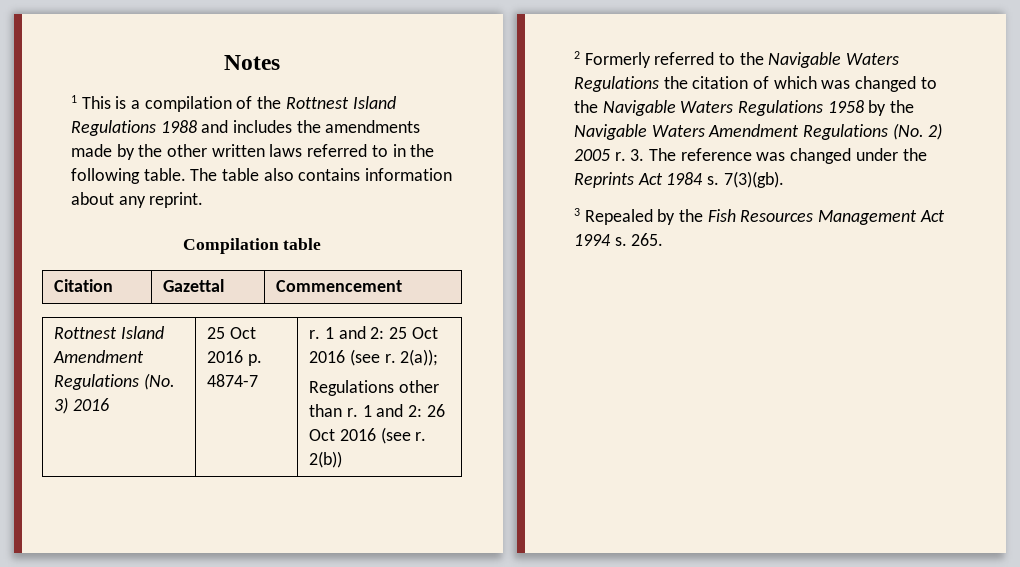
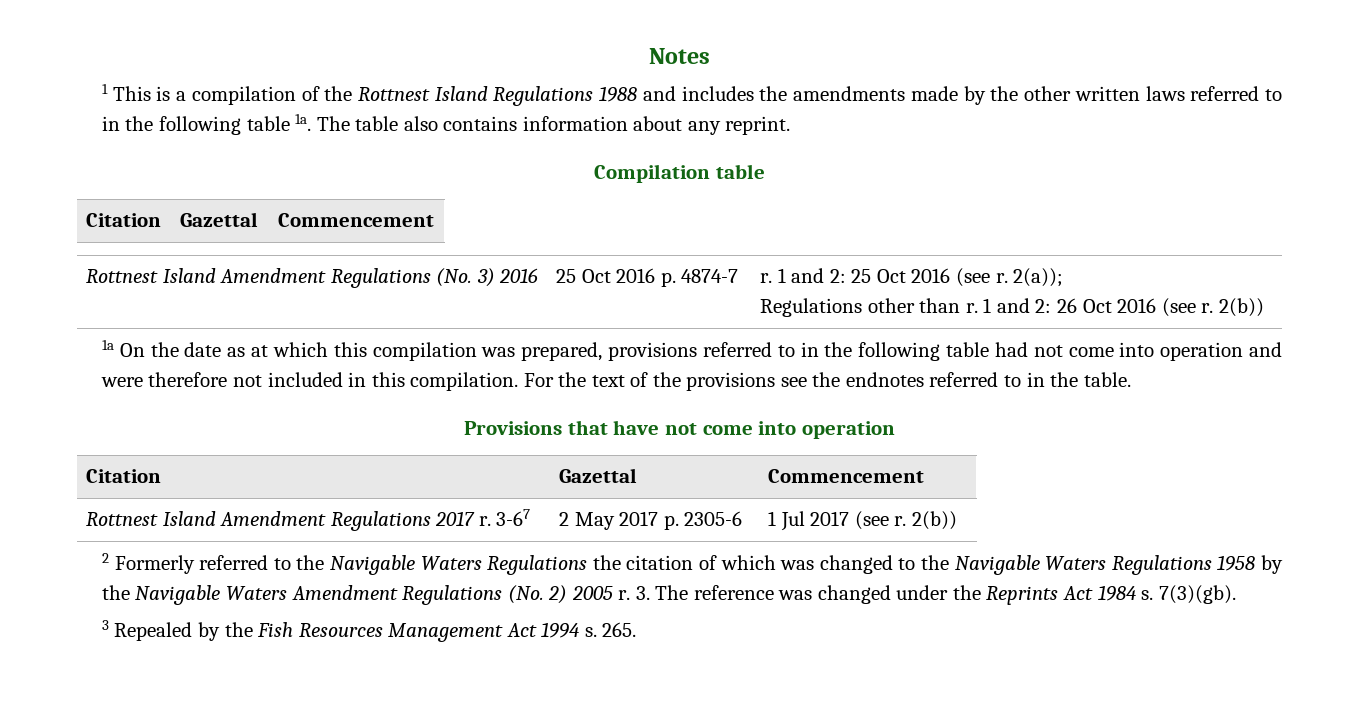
[143,168,186,181] table. -> [246,114,312,131] table 1a.
(343, 459) none -> [101,340,1282,361] [100,372,1131,391] [464,420,895,439] [86,469,162,483] [559,468,638,483] [768,469,925,483] [86,509,531,531] [559,511,743,530] [768,511,957,531] // 1a On the date as at which this compilation was prepared, provisions referred to in the following table had not come into operation and were therefore not included in this compilation. For the text of the provisions see the endnotes referred to in the table. // Provisions that have not come into operation // Citation | Gazettal | Commencement // Rottnest Island Amendment Regulations 2017 r. 3-67 | 2 May 2017 p. 2305-6 | 1 Jul 2017 (see r. 2(b))

